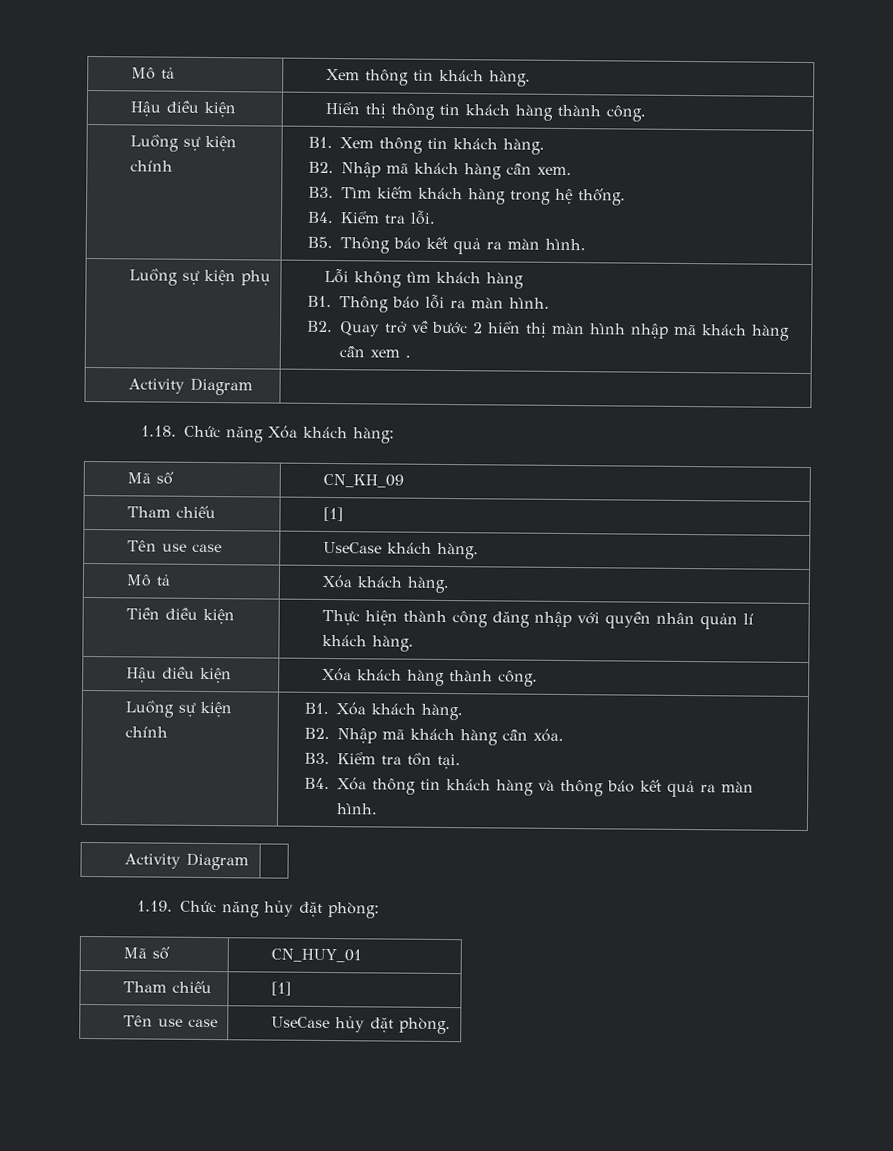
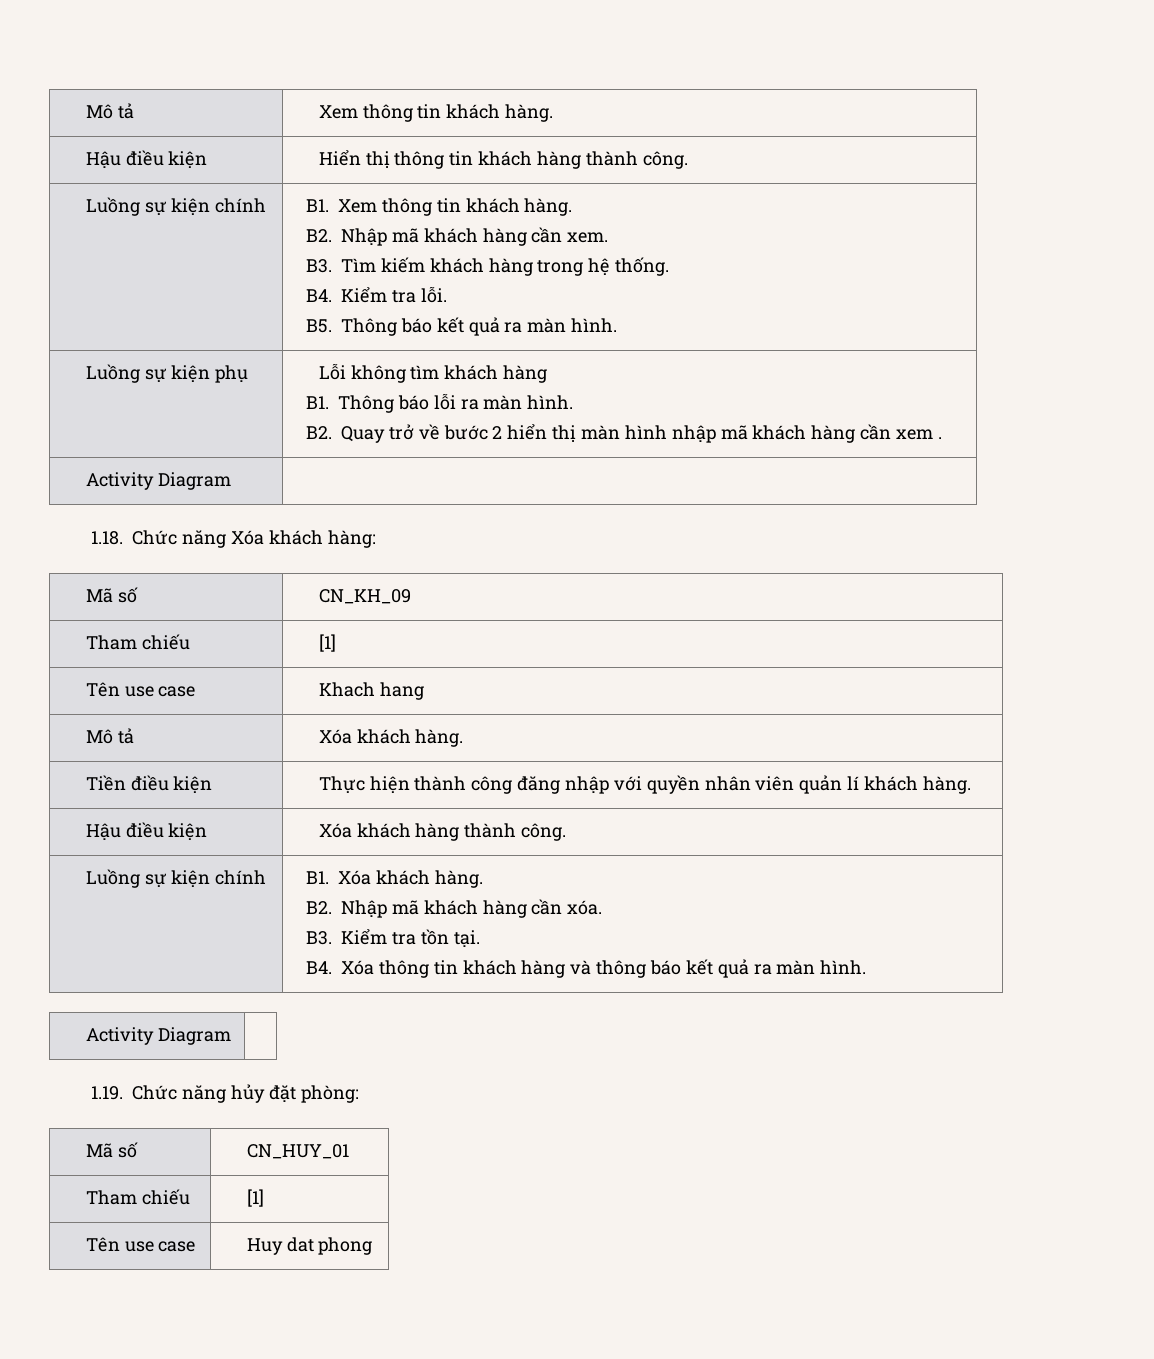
[323,541,480,560] UseCase khách hàng. -> [318,682,424,700] Khach hang
(696, 618) none -> [755,776,795,791] viên
[271,1016,452,1035] UseCase hủy đặt phòng. -> [246,1237,373,1255] Huy dat phong

